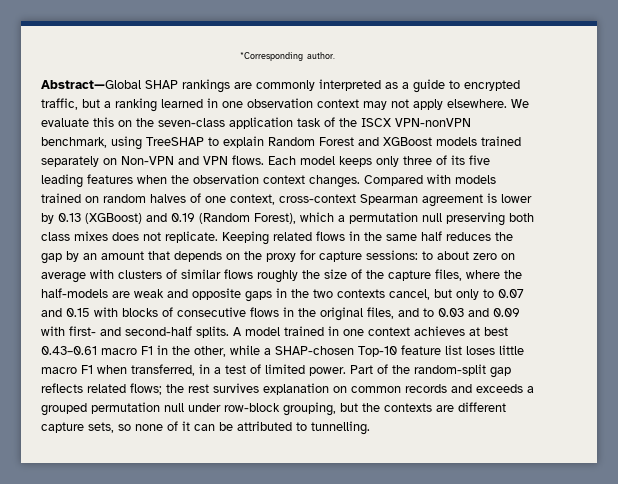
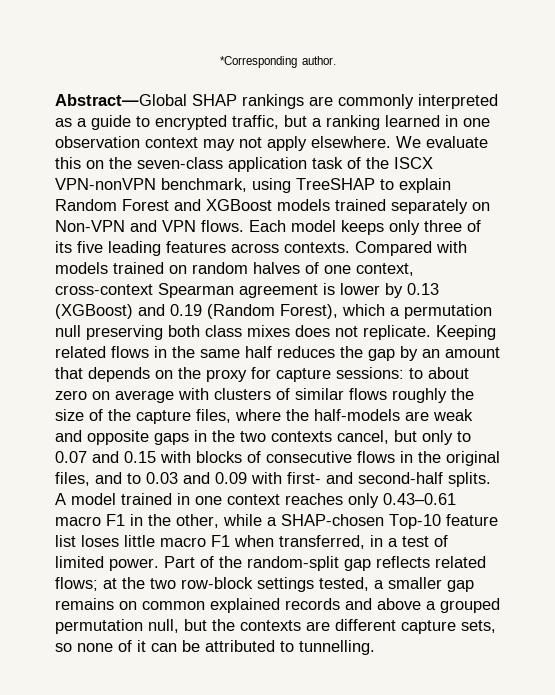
[137,174,360,188] when the observation context changes. -> [231,242,350,253] across contexts.
[414,326,508,336] achieves at best -> [285,493,379,508] reaches only
[166,383,329,395] the rest survives explanation -> [103,577,474,592] [55,598,114,610] at the two row-block settings tested, a smaller gap remains
(401, 389) none -> [210,598,280,613] explained
[476,384,523,393] exceeds -> [377,598,421,610] above
[164,402,336,416] null under row-block grouping, -> [148,619,179,633] null,

